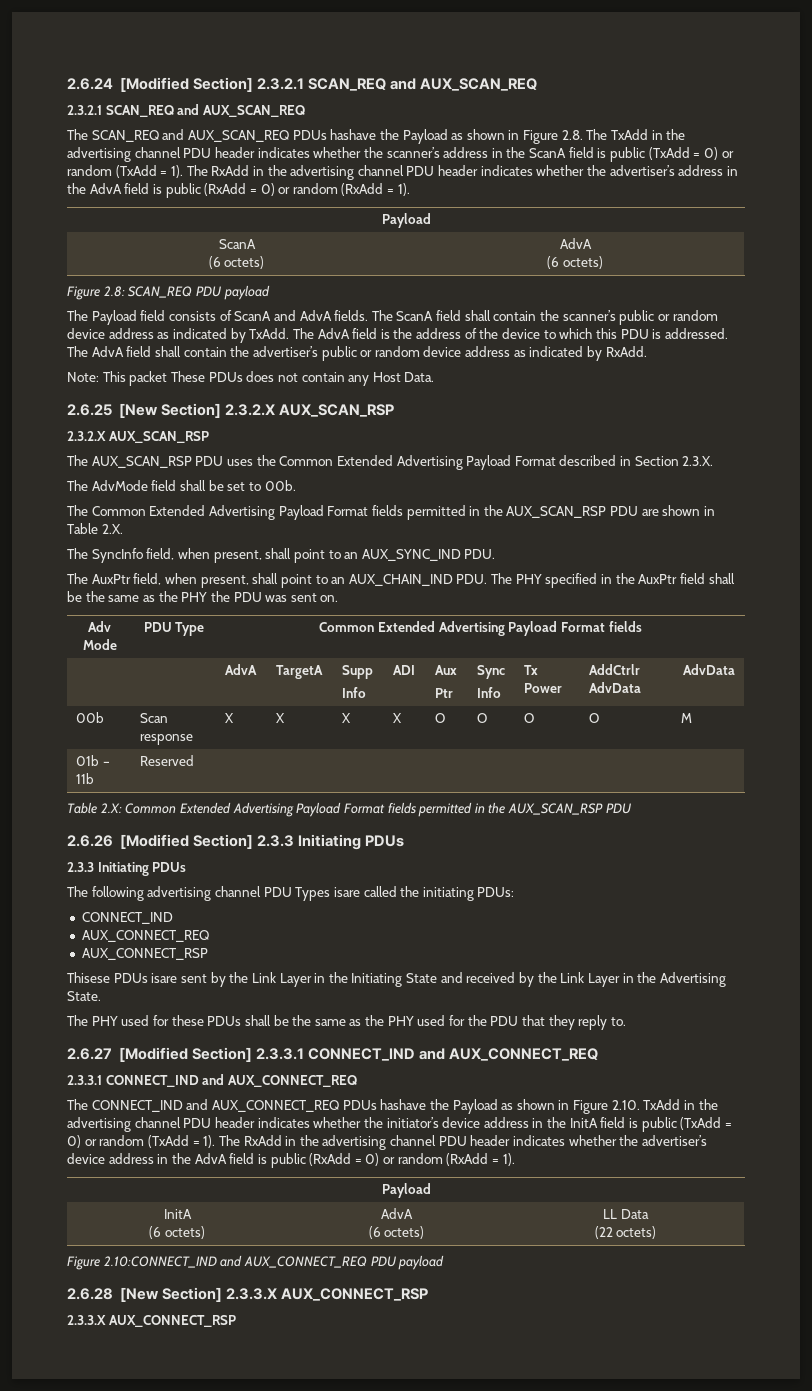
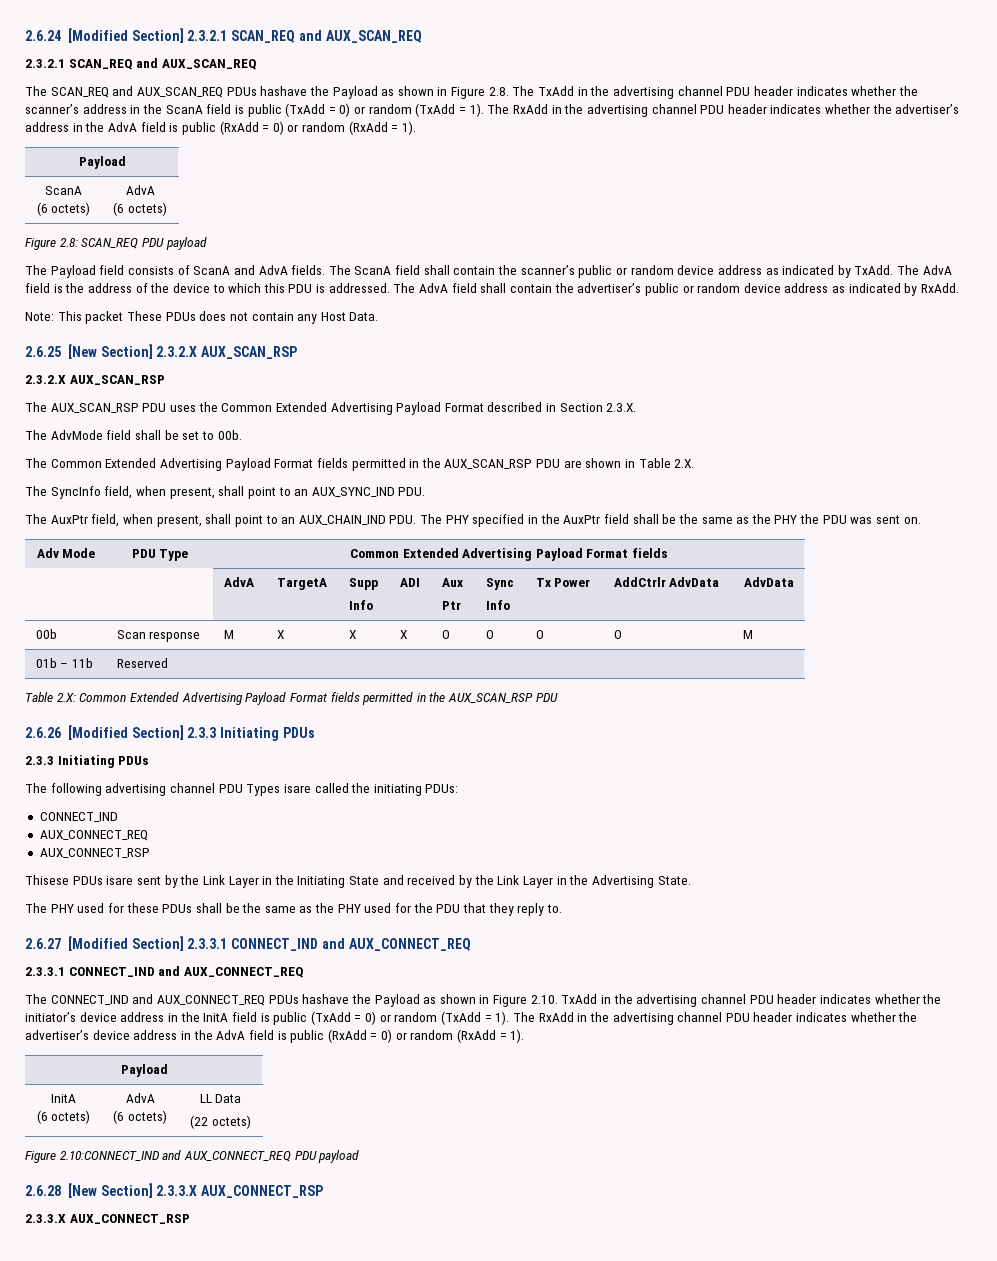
[225,713,235,723] X -> [223,630,234,639] M

